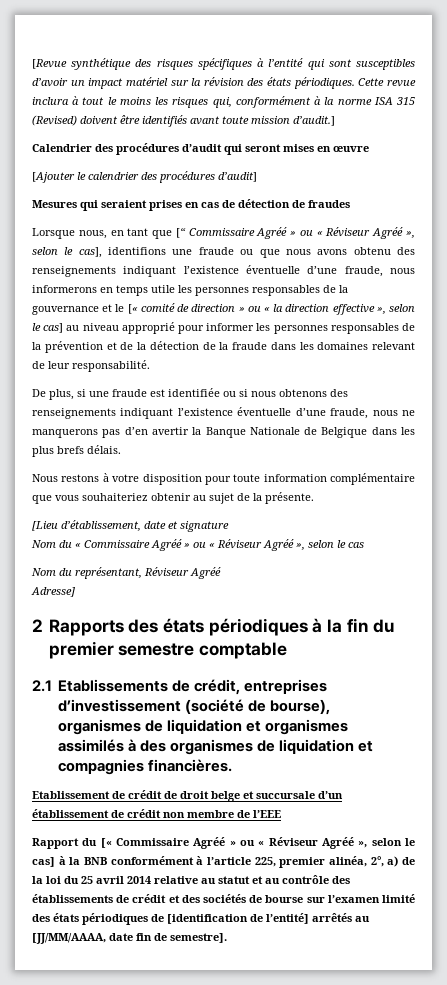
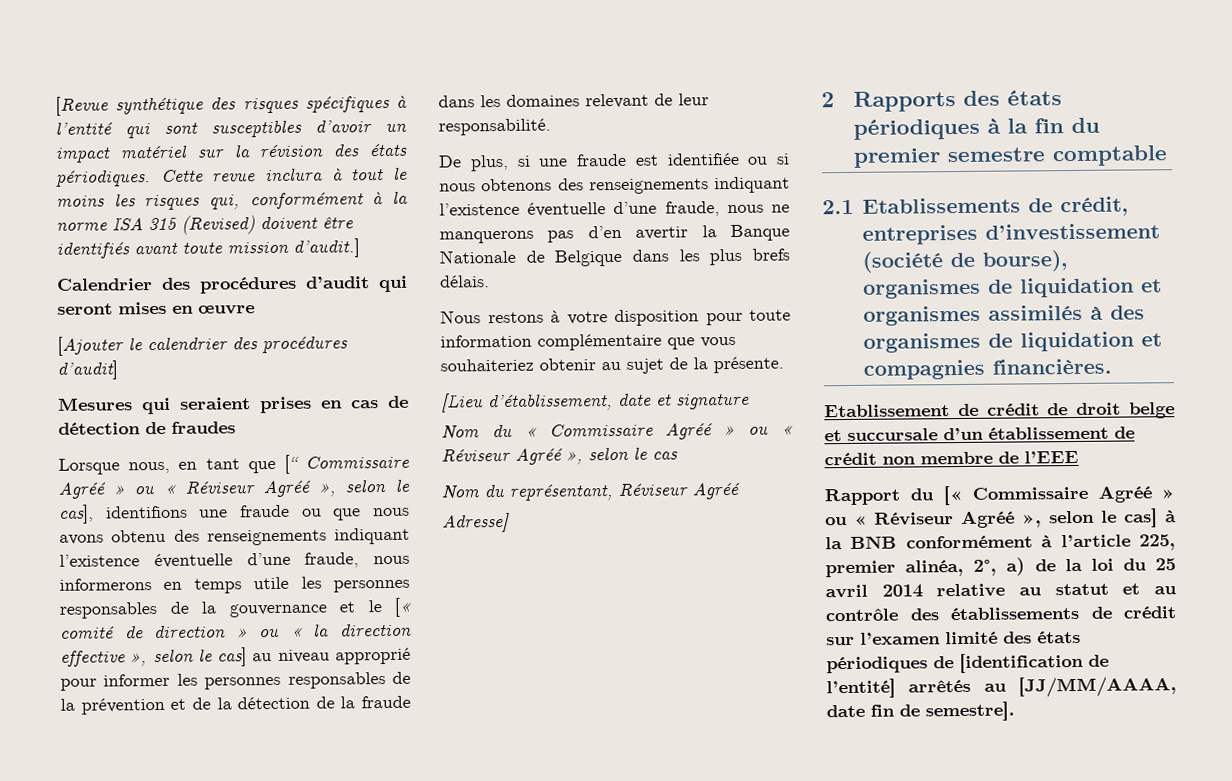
[168,894,304,903] et des sociétés de bourse -> (1177, 612) none

